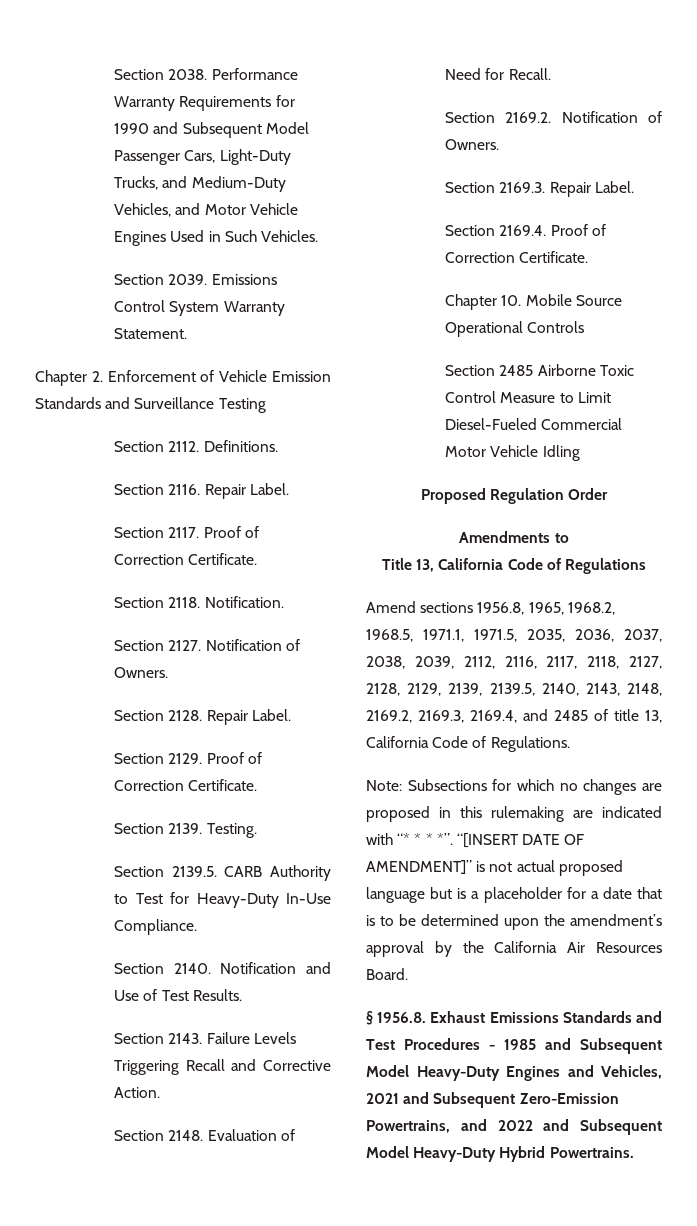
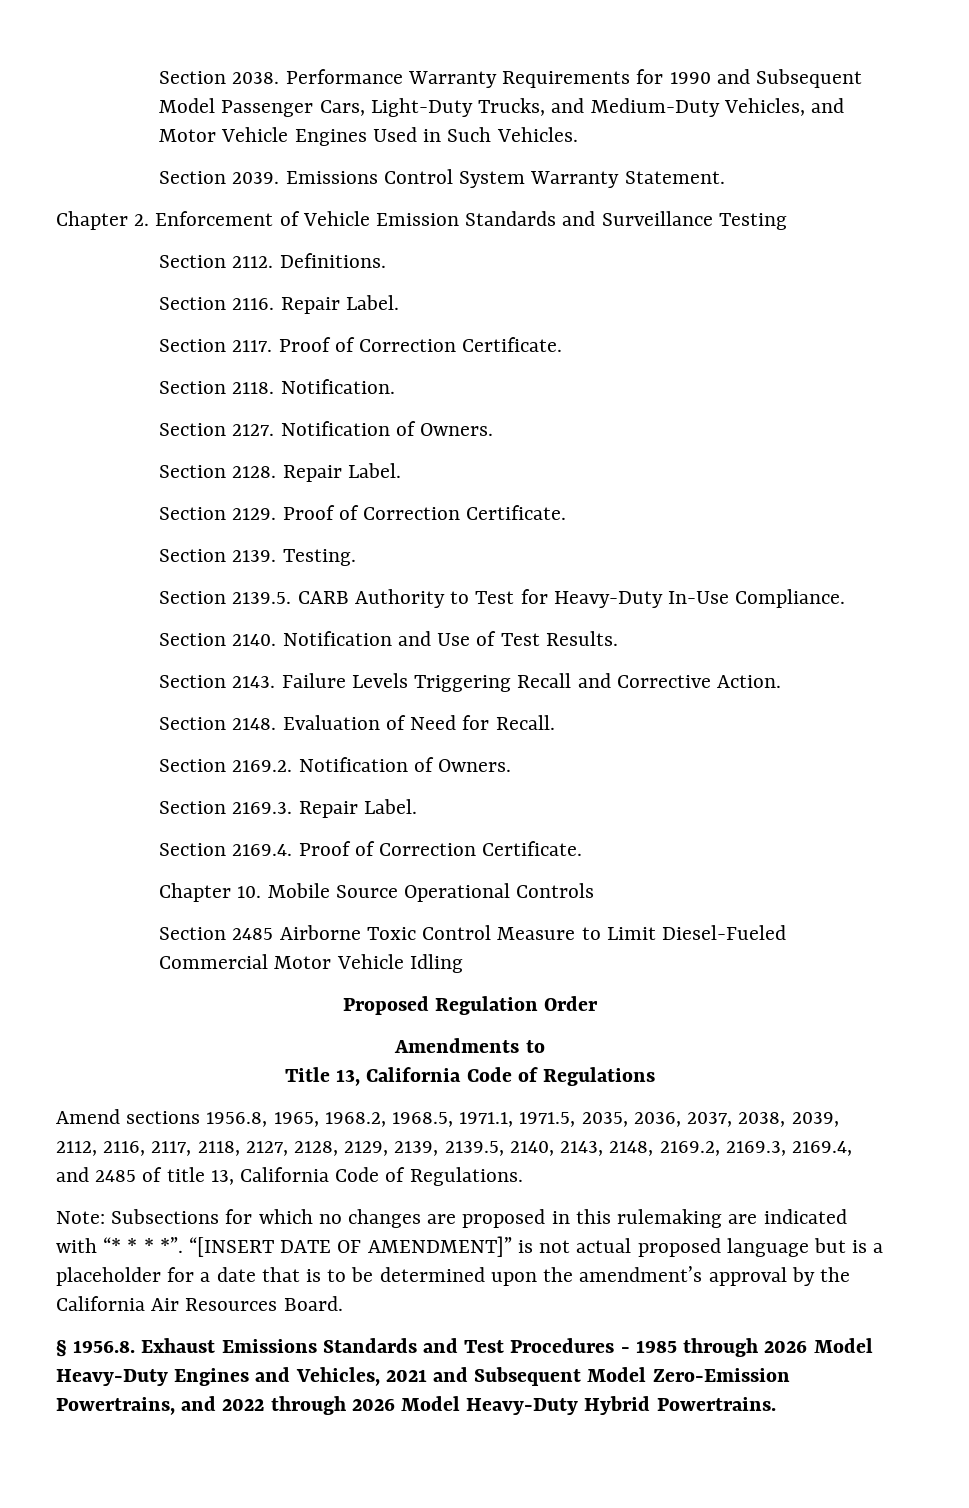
[545,1038,662,1054] and Subsequent -> [683,1338,808,1357] through 2026
(516, 1100) none -> [587,1367,647,1382] Model
[543,1119,662,1135] and Subsequent -> [270,1396,395,1415] through 2026

